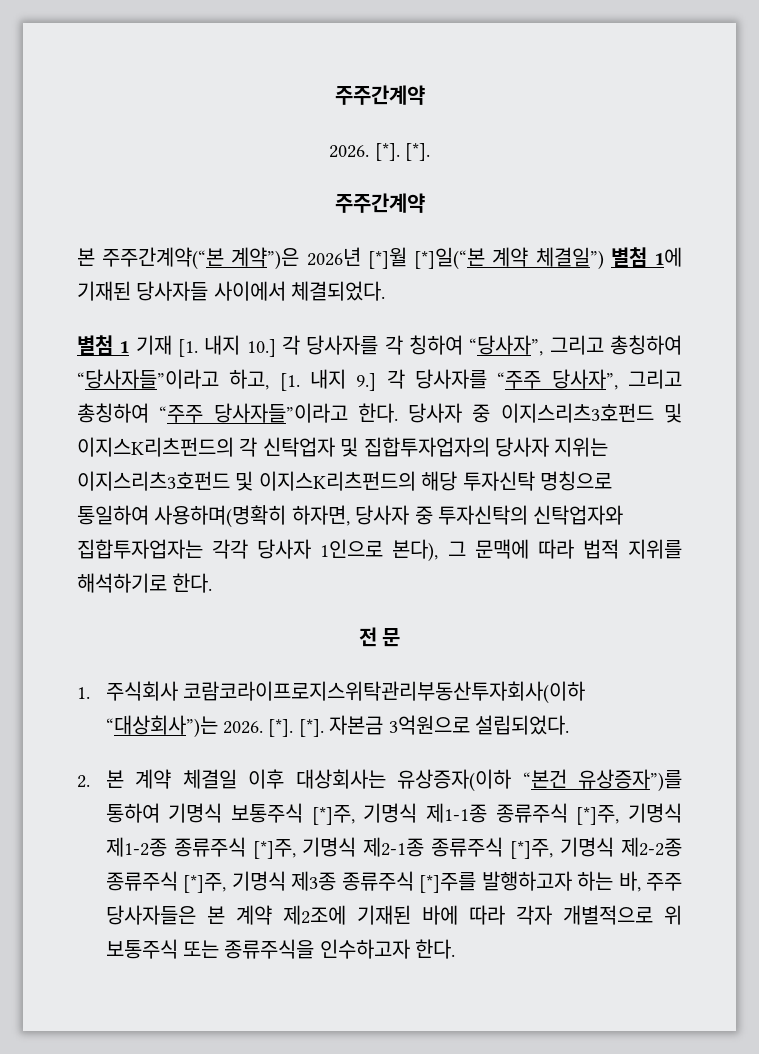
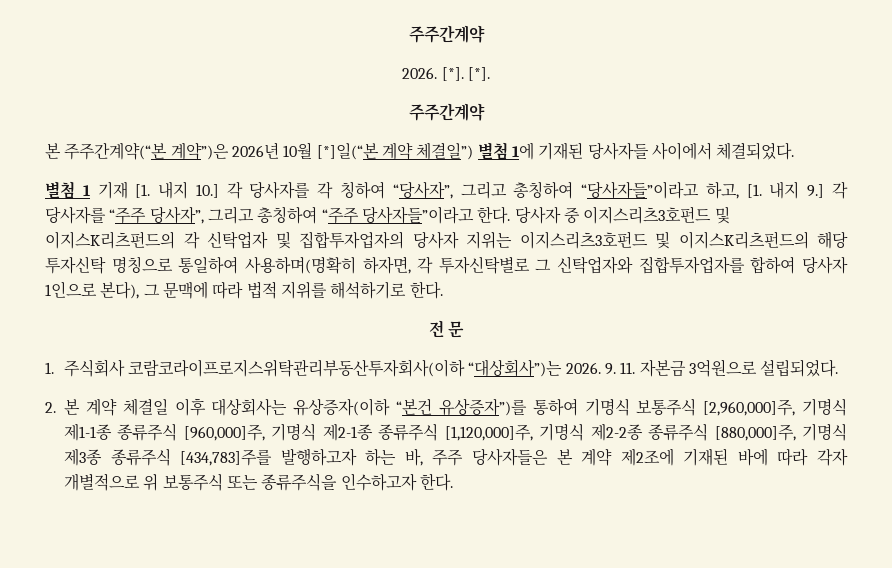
[367,247,407,269] [*]월 -> [283,142,313,159] 10월
[355,505,624,525] [77,539,249,559] 당사자 중 투자신탁의 신탁업자와 집합투자업자는 각각 -> [417,256,796,274] 각 투자신탁별로 그 신탁업자와 집합투자업자를 합하여
[268,719,324,737] [*]. [*]. -> [604,362,636,375] 9. 11.
[311,805,355,825] [*]주, -> [703,400,796,416] [2,960,000]주,
[576,803,682,825] [105,837,296,859] [*]주, 기명식 제1-2종 종류주식 [*]주, -> [183,425,265,441] [960,000]주,
[510,839,554,859] [*]주, -> [444,425,533,441] [1,120,000]주,
[183,873,227,893] [*]주, -> [714,425,796,441] [880,000]주,
[419,872,477,893] [*]주를 -> [180,450,273,466] [434,783]주를

